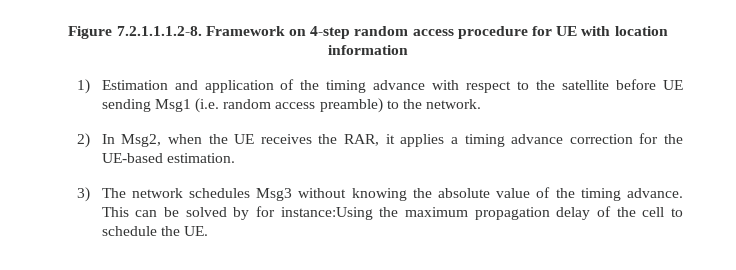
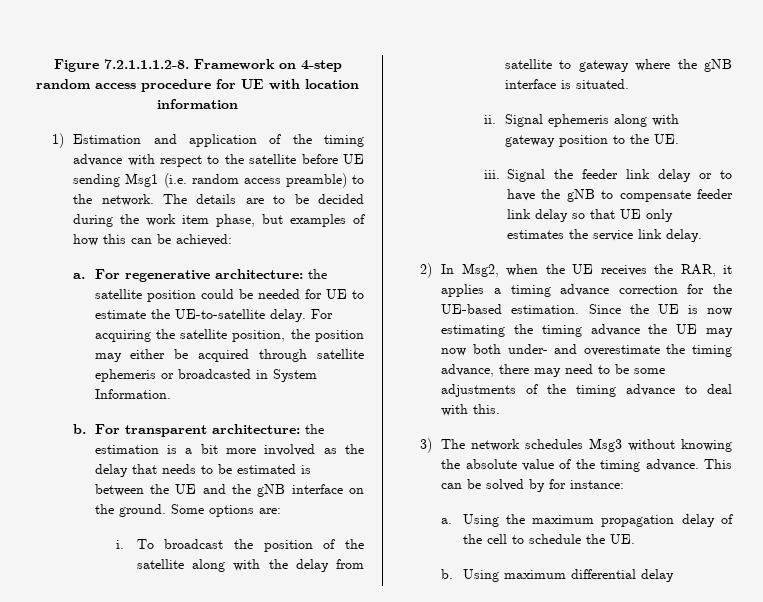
(482, 104) none -> [163,194,364,204] [73,214,366,227] [73,234,233,246] [73,269,327,282] [94,289,364,302] [94,309,333,322] [94,329,364,342] [94,349,364,362] [94,369,317,382] [94,389,171,399] [73,424,324,437] [94,444,364,456] [94,464,311,477] [94,484,364,497] [94,504,281,517] [115,539,364,552] [136,559,364,572] [504,59,732,72] [504,79,629,89] [483,114,679,127] [504,134,679,147] [483,169,732,182] [506,189,733,202] [506,209,673,222] [506,229,702,242] The details are to be decided during the work item phase, but examples of how this can be achieved: // a. For regenerative architecture: the satellite position could be needed for UE to estimate the UE-to-satellite delay. For acquiring the satellite position, the position may either be acquired through satellite ephemeris or broadcasted in System Information. // b. For transparent architecture: the estimation is a bit more involved as the delay that needs to be estimated is between the UE and the gNB interface on the ground. Some options are: // i. To broadcast the position of the satellite along with the delay from satellite to gateway where the gNB interface is situated. // ii. Signal ephemeris along with gateway position to the UE. // iii. Signal the feeder link delay or to have the gNB to compensate feeder link delay so that UE only estimates the service link delay.
(235, 158) none -> [588,304,733,316] [441,324,733,337] [441,344,733,357] [441,364,666,377] [441,384,732,397] [441,404,501,416] Since the UE is now estimating the timing advance the UE may now both under- and overestimate the timing advance, there may need to be some adjustments of the timing advance to deal with this.
[280,207,373,220] instance:Using -> [570,480,625,489] [441,514,499,527] instance: // a. Using
(209, 231) none -> [441,569,674,582] // b. Using maximum differential delay

